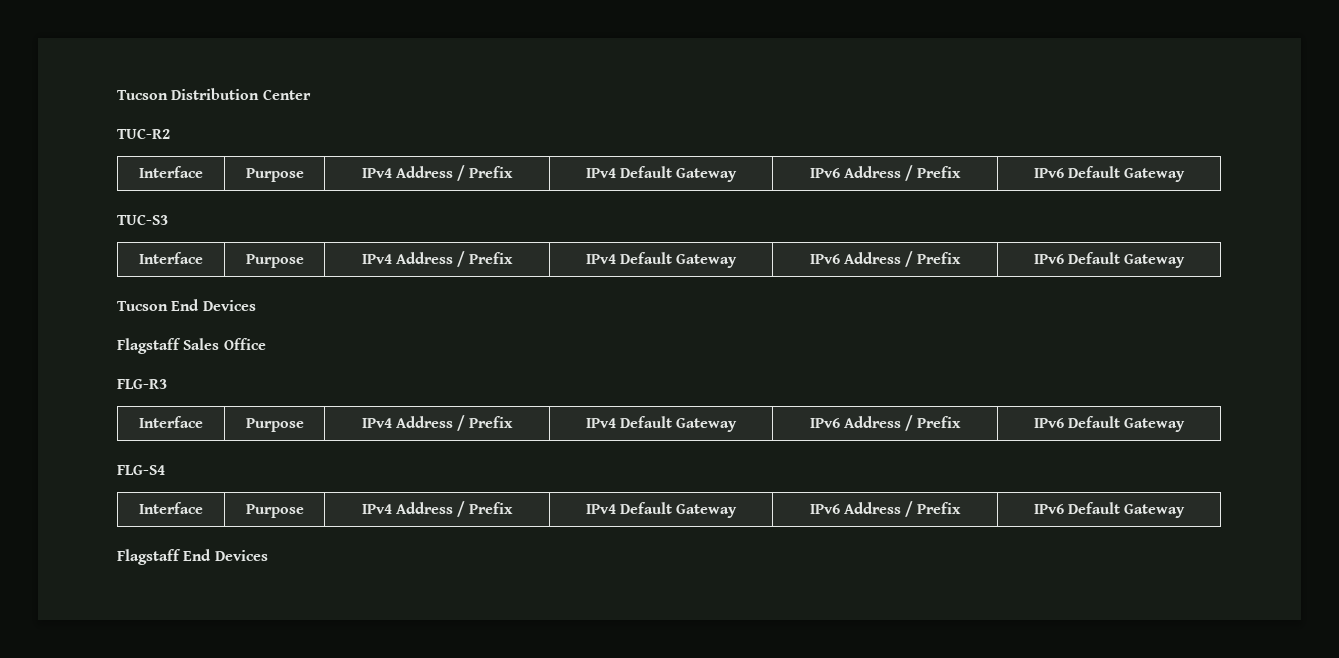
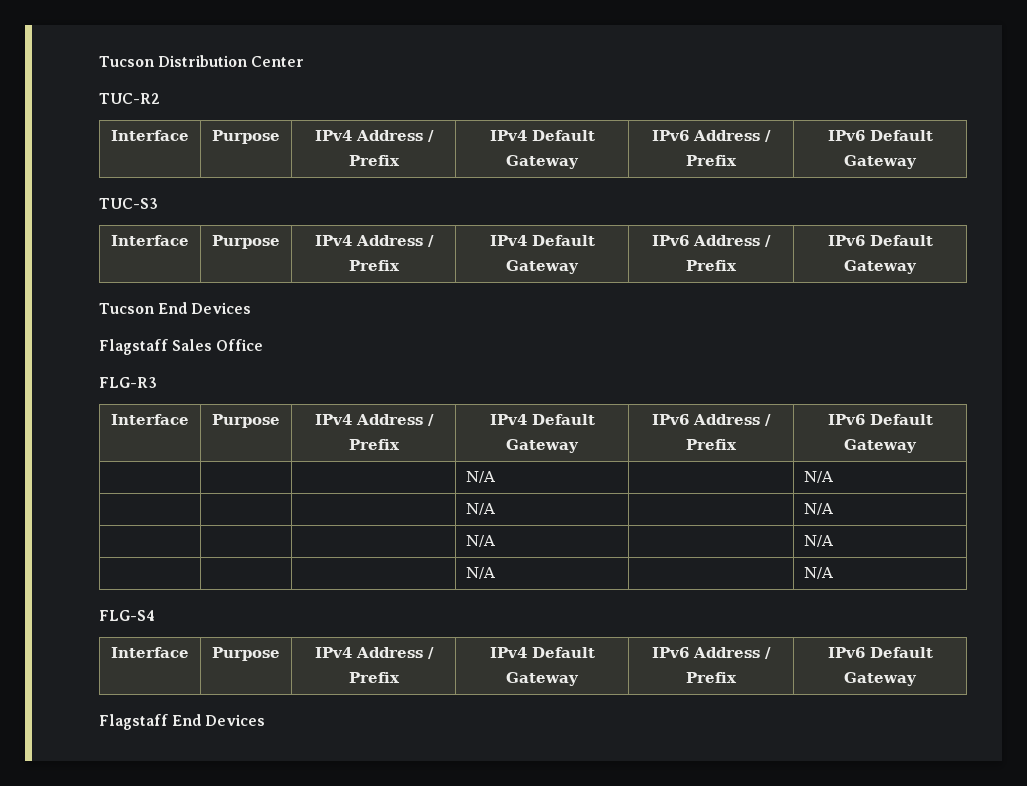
(1186, 425) none -> [466,471,496,483] [804,471,834,483] [466,503,496,515] [804,503,834,515] [466,535,496,547] [804,535,834,547] [466,567,496,579] [804,567,834,579] // | | | N/A | | N/A // | | | N/A | | N/A // | | | N/A | | N/A // | | | N/A | | N/A

